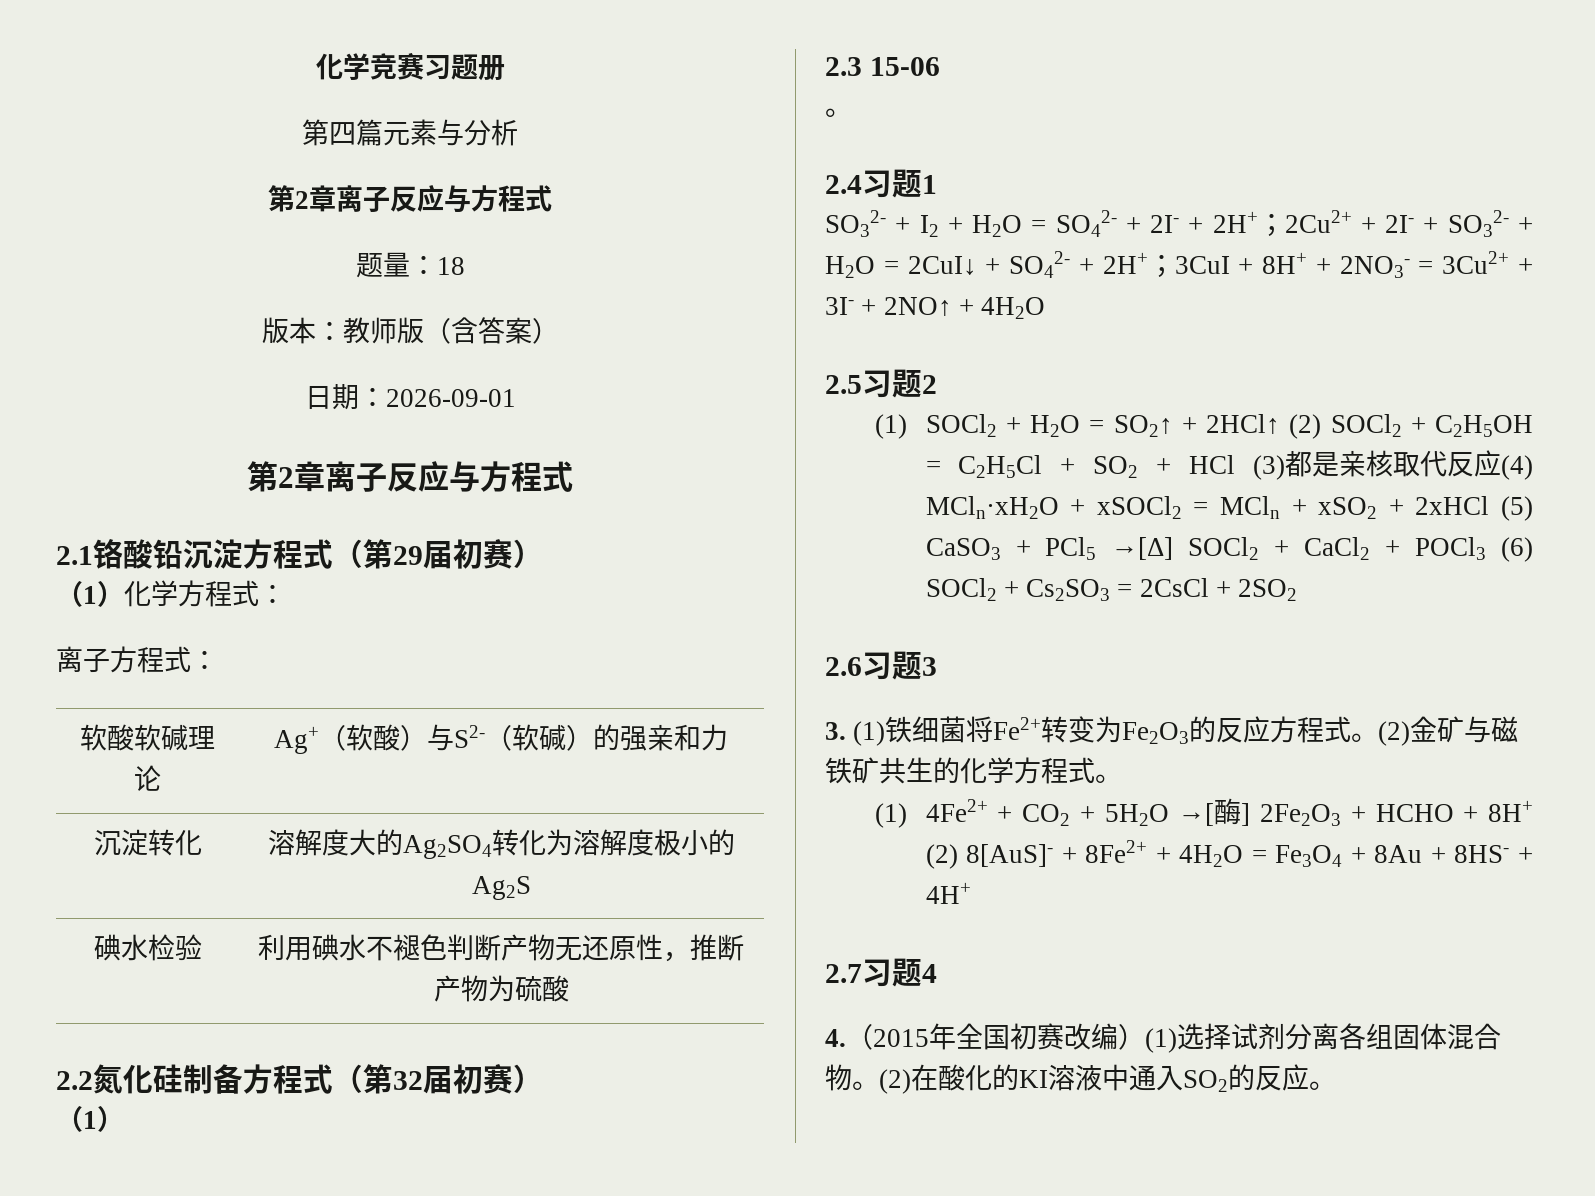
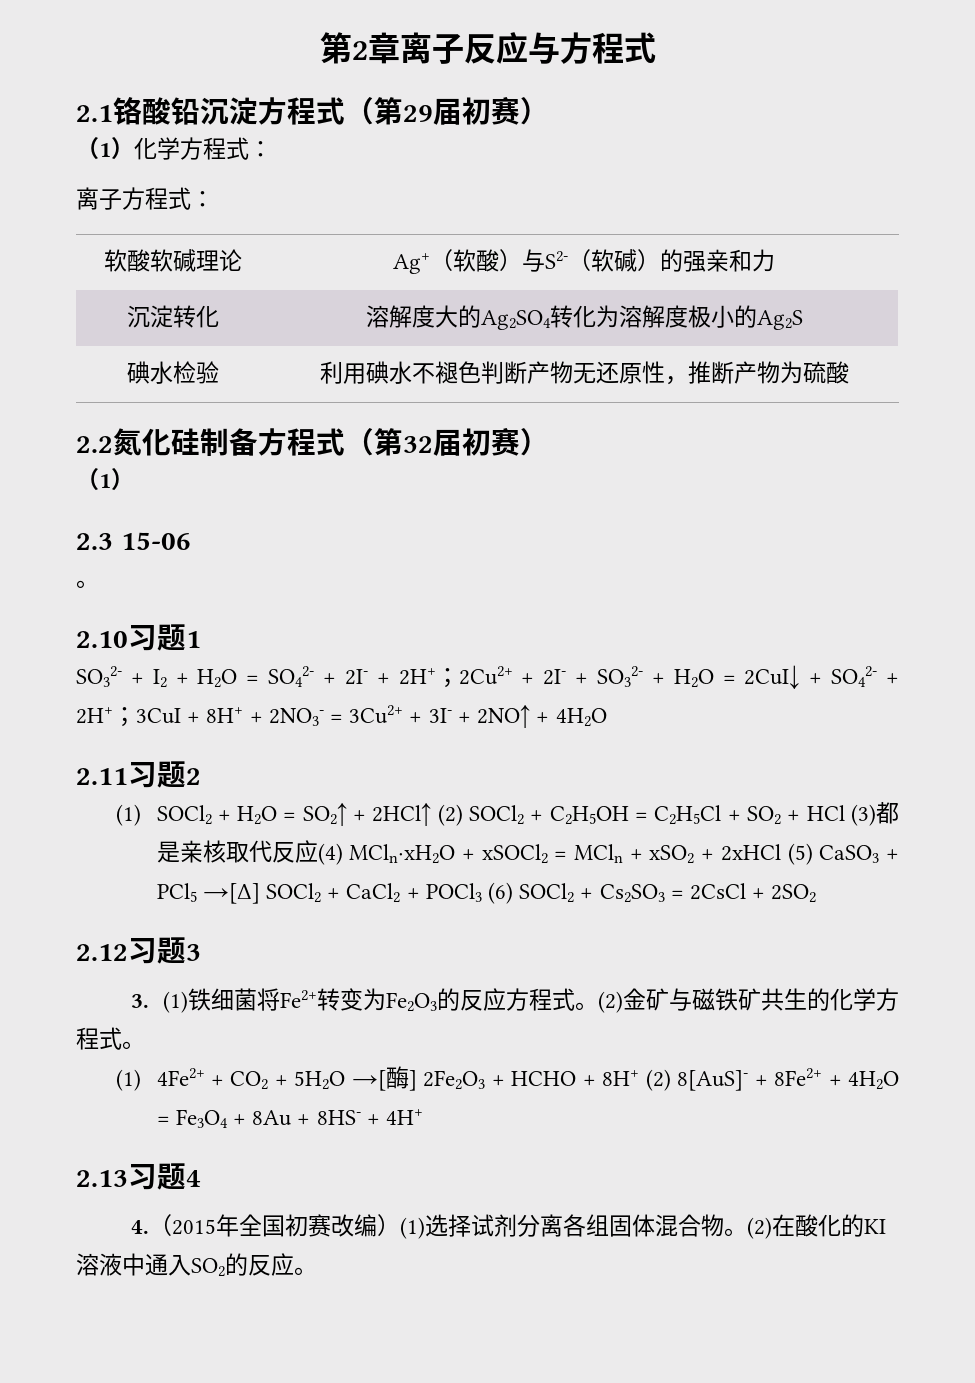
[315,52,505,81] [302,119,518,146] [268,185,552,213] [355,252,465,278] [261,317,559,344] [304,384,516,410] 化学竞赛习题册 // 第四篇元素与分析 // 第2章离子反应与方程式 // 题量：18 // 版本：教师版（含答案） // 日期：2026-09-01 // -> (319, 48) none
[825,175,862,194] 2.4 -> [76,631,128,648] 2.10
[825,375,862,394] 2.5 -> [76,768,128,785] 2.11
[825,657,862,676] 2.6 -> [76,944,128,961] 2.12
[825,964,862,983] 2.7 -> [76,1170,128,1187] 2.13

